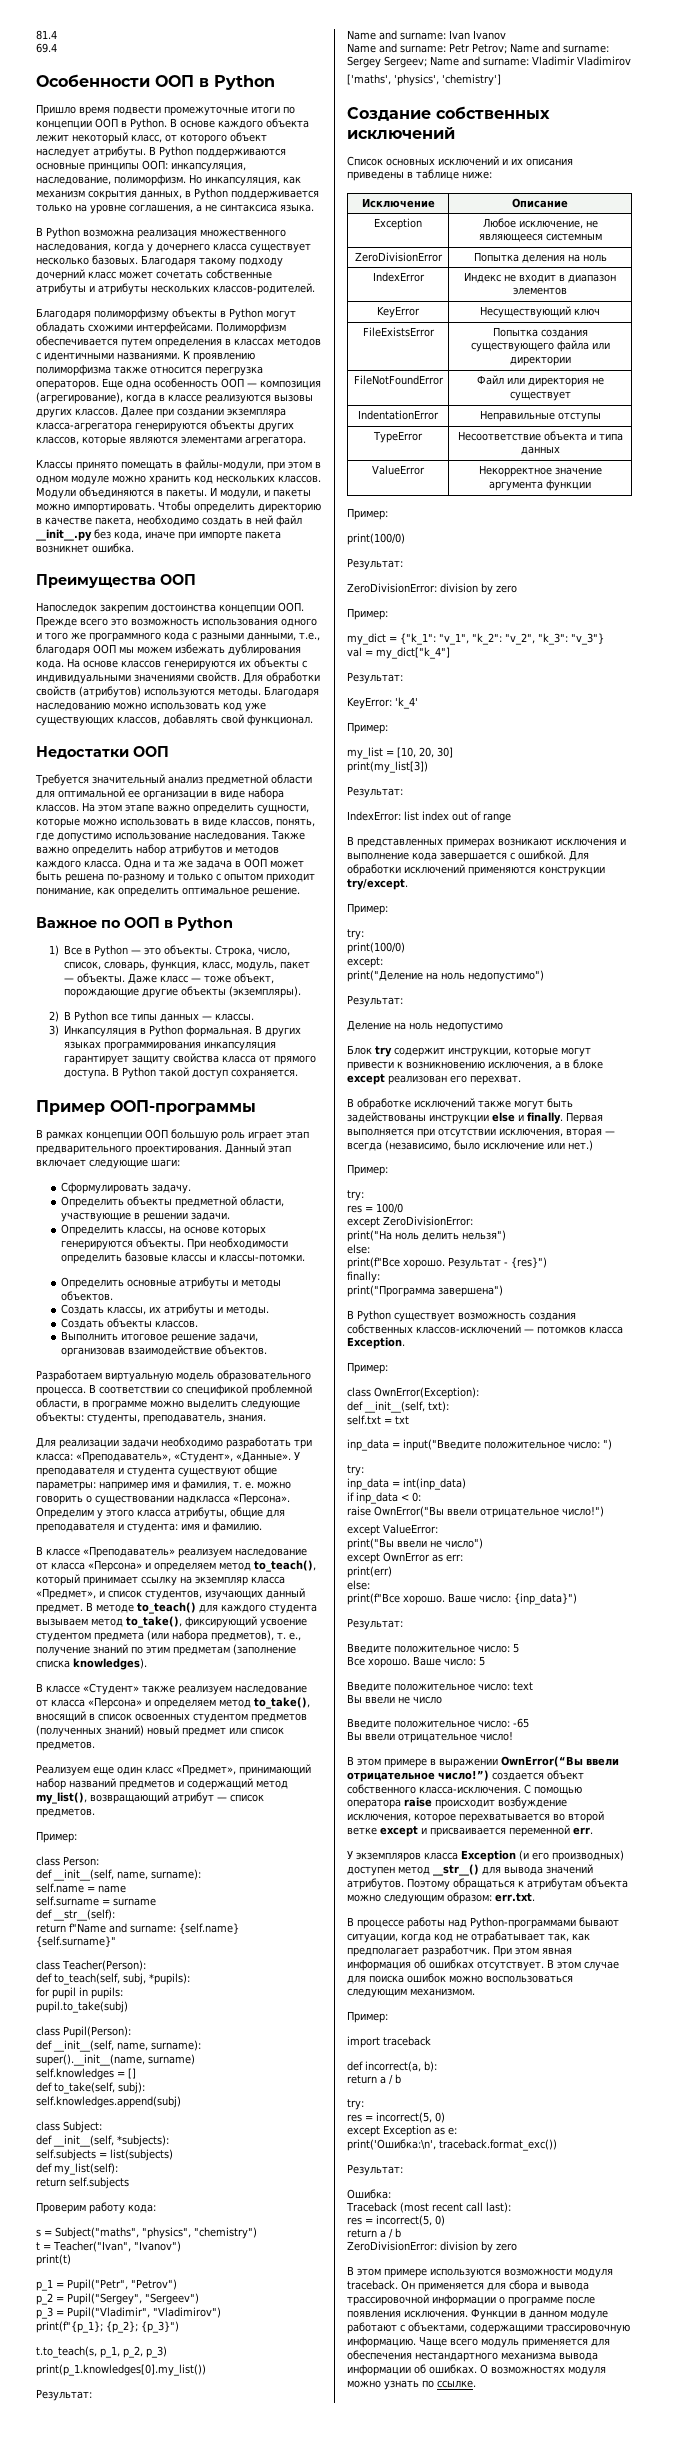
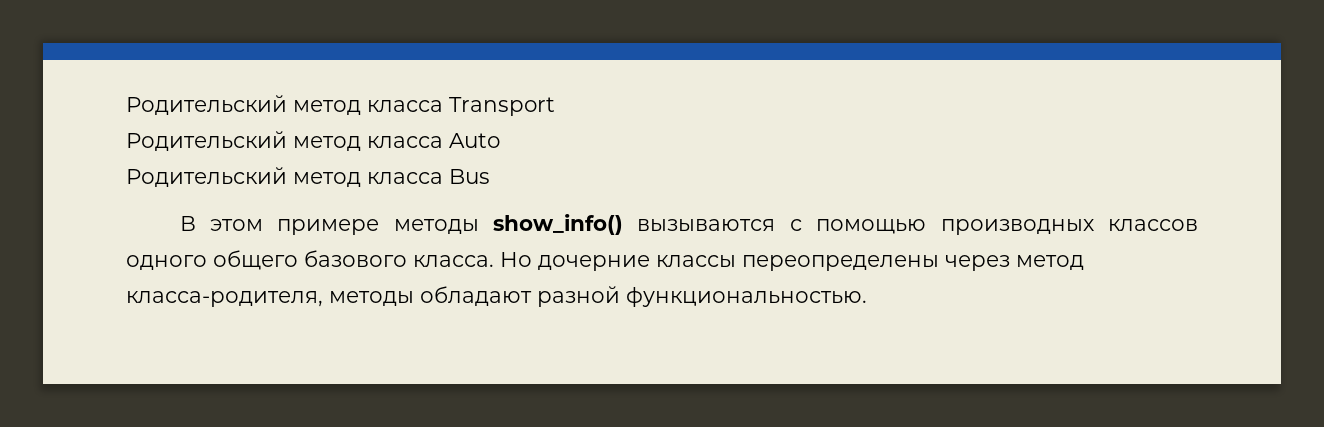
[36,30,57,40] [36,43,57,53] [36,74,275,90] [36,104,295,116] [36,118,309,130] [36,132,267,144] [36,146,286,158] [36,160,246,172] [36,174,301,186] [36,188,319,200] [36,204,314,214] [36,227,286,239] [36,243,311,253] [36,255,283,267] [36,269,272,281] [36,283,315,295] [36,308,296,320] [36,322,286,334] [36,336,321,348] [36,350,255,362] [36,364,263,376] [36,378,321,390] [36,392,313,404] [36,406,286,418] [36,420,294,432] [36,436,306,446] [36,459,321,471] [36,475,321,485] [36,487,311,499] [36,501,321,513] [36,515,302,527] [36,529,281,541] [36,543,134,553] [36,574,196,588] [36,602,304,614] [36,616,317,628] [36,632,320,642] [36,644,301,656] [36,658,307,670] [36,672,320,684] [36,686,319,698] [36,702,266,712] [36,714,313,726] [36,746,169,759] [35,774,312,786] [36,788,284,800] [36,802,309,814] [36,818,315,828] [36,830,305,842] [36,844,279,856] [36,858,304,869] [36,871,315,883] [36,887,300,897] [36,917,233,931] [48,945,291,957] [64,959,311,971] [64,973,275,984] [64,986,302,998] [48,1011,255,1023] [48,1025,302,1037] [64,1041,277,1051] [64,1053,317,1065] [64,1067,299,1079] [36,1100,256,1115] [36,1129,309,1141] [36,1143,291,1155] [36,1159,180,1169] [60,1182,191,1194] [60,1196,284,1208] [60,1212,230,1222] [60,1224,266,1236] [60,1238,288,1250] [60,1252,305,1264] [60,1277,281,1289] [60,1291,113,1301] [60,1304,269,1316] [60,1318,198,1329] [60,1331,258,1343] [60,1345,267,1357] [36,1370,311,1382] [36,1384,312,1396] [36,1398,300,1410] [36,1412,266,1424] [36,1437,312,1449] [36,1451,300,1463] [36,1465,277,1477] [36,1479,291,1491] [36,1493,290,1505] [36,1507,285,1519] [36,1521,262,1533] [36,1546,307,1558] [36,1560,316,1572] [36,1574,285,1586] [36,1588,305,1600] [36,1602,317,1614] [36,1616,307,1628] [36,1630,301,1642] [36,1644,296,1656] [36,1658,147,1670] [36,1683,307,1695] [36,1697,310,1709] [36,1711,307,1723] [36,1725,284,1737] [36,1741,95,1751] [36,1764,311,1776] [36,1778,288,1790] [36,1792,264,1804] [36,1808,95,1818] [36,1831,77,1843] [36,1856,99,1866] [36,1869,201,1881] [36,1883,126,1893] [36,1896,156,1906] [36,1909,115,1921] [36,1923,239,1934] [36,1936,116,1947] [36,1960,146,1971] [36,1973,190,1985] [36,1987,123,1999] [36,2001,128,2013] [36,2026,131,2038] [36,2040,201,2052] [36,2054,195,2066] [36,2068,136,2080] [36,2082,145,2094] [36,2096,181,2108] [36,2121,102,2133] [36,2135,169,2147] [36,2149,173,2161] [36,2163,118,2175] [36,2177,129,2189] [36,2202,156,2214] [36,2227,257,2239] [36,2241,181,2252] [36,2254,71,2266] [36,2279,177,2291] [36,2293,199,2305] [36,2307,221,2319] [36,2321,179,2333] [36,2346,167,2358] [36,2364,206,2376] [36,2389,92,2401] [347,30,506,40] [347,43,609,54] [347,56,631,68] [347,74,501,86] [347,106,550,121] [347,127,455,139] [347,156,573,166] [347,169,492,181] [361,198,435,208] [512,198,568,208] [374,218,422,230] [482,218,598,229] [478,233,602,242] [354,252,443,262] [473,252,607,263] [372,272,425,282] [464,272,616,283] [513,287,567,295] [377,306,420,318] [480,306,600,318] [362,327,435,337] [492,327,588,338] [470,340,610,352] [509,356,571,366] [353,375,444,385] [476,375,604,387] [509,391,571,401] [358,410,439,420] [479,410,601,422] [373,431,424,443] [457,431,623,441] [520,446,560,455] [372,465,425,475] [478,465,602,477] [489,479,591,491] [347,508,388,520] [347,533,405,545] [347,558,403,570] [347,583,517,595] [347,608,388,620] [347,633,604,645] [347,647,450,659] [347,672,403,684] [347,697,418,709] [347,722,388,734] [347,747,453,759] [347,761,428,773] [347,786,403,798] [347,811,511,823] [347,836,626,848] [347,850,589,862] [347,864,605,876] [347,878,408,890] [347,903,388,915] [347,929,364,940] [347,942,405,954] [347,957,383,968] [347,970,544,982] [347,995,403,1007] [347,1020,503,1032] [347,1045,591,1057] [347,1059,603,1071] [347,1074,521,1085] [347,1098,573,1110] [347,1112,603,1124] [347,1128,615,1138] [347,1140,593,1151] [347,1164,388,1176] [347,1190,364,1201] [347,1203,403,1214] [347,1216,473,1228] [347,1230,506,1242] [347,1244,370,1254] [347,1257,547,1269] [347,1271,380,1283] [347,1285,503,1297] [347,1310,576,1322] [347,1324,623,1334] [347,1337,405,1349] [347,1362,388,1374] [347,1387,479,1399] [347,1401,449,1413] [347,1415,409,1425] [347,1439,612,1451] [347,1465,364,1476] [347,1478,466,1490] [347,1492,421,1504] [347,1506,604,1518] [347,1524,438,1536] [347,1538,483,1550] [347,1552,463,1564] [347,1566,392,1578] [347,1580,370,1590] [347,1593,577,1605] [347,1618,403,1630] [347,1643,519,1654] [347,1656,485,1668] [347,1681,533,1692] [347,1694,442,1704] [347,1718,529,1729] [347,1731,513,1743] [347,1756,619,1768] [347,1770,584,1782] [347,1784,582,1795] [347,1797,567,1809] [347,1811,604,1823] [347,1825,593,1837] [347,1850,624,1862] [347,1864,593,1876] [347,1878,628,1890] [347,1892,535,1904] [347,1917,619,1929] [347,1931,590,1943] [347,1945,572,1957] [347,1959,619,1971] [347,1973,573,1984] [347,1988,475,1998] [347,2011,388,2023] [347,2036,431,2048] [347,2061,437,2072] [347,2074,401,2085] [347,2099,364,2110] [347,2112,445,2123] [347,2125,457,2137] [347,2139,557,2151] [347,2164,403,2176] [347,2189,391,2199] [346,2202,511,2213] [347,2215,445,2226] [347,2228,401,2239] [347,2241,517,2253] [347,2266,613,2278] [347,2280,589,2292] [347,2294,595,2306] [347,2308,608,2320] [347,2322,630,2334] [347,2336,610,2348] [347,2350,598,2362] [347,2364,606,2376] [347,2380,476,2390] 81.4 // 69.4 // Особенности ООП в Python // Пришло время подвести промежуточные итоги по концепции ООП в Python. В основе каждого объекта лежит некоторый класс, от которого объект наследует атрибуты. В Python поддерживаются основные принципы ООП: инкапсуляция, наследование, полиморфизм. Но инкапсуляция, как механизм сокрытия данных, в Python поддерживается только на уровне соглашения, а не синтаксиса языка. // В Python возможна реализация множественного наследования, когда у дочернего класса существует несколько базовых. Благодаря такому подходу дочерний класс может сочетать собственные атрибуты и атрибуты нескольких классов-родителей. // Благодаря полиморфизму объекты в Python могут обладать схожими интерфейсами. Полиморфизм обеспечивается путем определения в классах методов с идентичными названиями. К проявлению полиморфизма также относится перегрузка операторов. Еще одна особенность ООП — композиция (агрегирование), когда в классе реализуются вызовы других классов. Далее при создании экземпляра класса-агрегатора генерируются объекты других классов, которые являются элементами агрегатора. // Классы принято помещать в файлы-модули, при этом в одном модуле можно хранить код нескольких классов. Модули объединяются в пакеты. И модули, и пакеты можно импортировать. Чтобы определить директорию в качестве пакета, необходимо создать в ней файл __init__.py без кода, иначе при импорте пакета возникнет ошибка. // Преимущества ООП // Напоследок закрепим достоинства концепции ООП. Прежде всего это возможность использования одного и того же программного кода с разными данными, т.е., благодаря ООП мы можем избежать дублирования кода. На основе классов генерируются их объекты с индивидуальными значениями свойств. Для обработки свойств (атрибутов) используются методы. Благодаря наследованию можно использовать код уже существующих классов, добавлять свой функционал. // Недостатки ООП // Требуется значительный анализ предметной области для оптимальной ее организации в виде набора классов. На этом этапе важно определить сущности, которые можно использовать в виде классов, понять, где допустимо использование наследования. Также важно определить набор атрибутов и методов каждого класса. Одна и та же задача в ООП может быть решена по-разному и только с опытом приходит понимание, как определить оптимальное решение. // Важное по ООП в Python // 1) Все в Python — это объекты. Строка, число, список, словарь, функция, класс, модуль, пакет — объекты. Даже класс — тоже объект, порождающие другие объекты (экземпляры). // 2) В Python все типы данных — классы. // 3) Инкапсуляция в Python формальная. В других языках программирования инкапсуляция гарантирует защиту свойства класса от прямого доступа. В Python такой доступ сохраняется. // Пример ООП-программы // В рамках концепции ООП большую роль играет этап предварительного проектирования. Данный этап включает следующие шаги: // Сформулировать задачу. // Определить объекты предметной области, участвующие в решении задачи. // Определить классы, на основе которых генерируются объекты. При необходимости определить базовые классы и классы-потомки. // Определить основные атрибуты и методы объектов. // Создать классы, их атрибуты и методы. // Создать объекты классов. // Выполнить итоговое решение задачи, организовав взаимодействие объектов. // Разработаем виртуальную модель образовательного процесса. В соответствии со спецификой проблемной области, в программе можно выделить следующие объекты: студенты, преподаватель, знания. // Для реализации задачи необходимо разработать три класса: «Преподаватель», «Студент», «Данные». У преподавателя и студента существуют общие параметры: например имя и фамилия, т. е. можно говорить о существовании надкласса «Персона». Определим у этого класса атрибуты, общие для преподавателя и студента: имя и фамилию. // В классе «Преподаватель» реализуем наследование от класса «Персона» и определяем метод to_teach(), который принимает ссылку на экземпляр класса «Предмет», и список студентов, изучающих данный предмет. В методе to_teach() для каждого студента вызываем метод to_take(), фиксирующий усвоение студентом предмета (или набора предметов), т. е., получение знаний по этим предметам (заполнение списка knowledges). // В классе «Студент» также реализуем наследование от класса «Персона» и определяем метод to_take(), вносящий в список освоенных студентом предметов (полученных знаний) новый предмет или список предметов. // Реализуем еще один класс «Предмет», принимающий набор названий предметов и содержащий метод my_list(), возвращающий атрибут — список предметов. // Пример: // class Person: // def __init__(self, name, surname): // self.name = name // self.surname = surname // def __str__(self): // return f"Name and surname: {self.name} {self.surname}" // class Teacher(Person): // def to_teach(self, subj, *pupils): // for pupil in pupils: // pupil.to_take(subj) // class Pupil(Person): // def __init__(self, name, surname): // super().__init__(name, surname) // self.knowledges = [] // def to_take(self, subj): // self.knowledges.append(subj) // class Subject: // def __init__(self, *subjects): // self.subjects = list(subjects) // def my_list(self): // return self.subjects // Проверим работу кода: // s = Subject("maths", "physics", "chemistry") // t = Teacher("Ivan", "Ivanov") // print(t) // p_1 = Pupil("Petr", "Petrov") // p_2 = Pupil("Sergey", "Sergeev") // p_3 = Pupil("Vladimir", "Vladimirov") // print(f"{p_1}; {p_2}; {p_3}") // t.to_teach(s, p_1, p_2, p_3) // print(p_1.knowledges[0].my_list()) // Результат: // Name and surname: Ivan Ivanov // Name and surname: Petr Petrov; Name and surname: Sergey Sergeev; Name and surname: Vladimir Vladimirov // ['maths', 'physics', 'chemistry'] // Создание собственных исключений // Список основных исключений и их описания приведены в таблице ниже: // Исключение | Описание // Exception | Любое исключение, не являющееся системным // ZeroDivisionError | Попытка деления на ноль // IndexError | Индекс не входит в диапазон элементов // KeyError | Несуществующий ключ // FileExistsError | Попытка создания существующего файла или директории // FileNotFoundError | Файл или директория не существует // IndentationError | Неправильные отступы // TypeError | Несоответствие объекта и типа данных // ValueError | Некорректное значение аргумента функции // Пример: // print(100/0) // Результат: // ZeroDivisionError: division by zero // Пример: // my_dict = {"k_1": "v_1", "k_2": "v_2", "k_3": "v_3"} // val = my_dict["k_4"] // Результат: // KeyError: 'k_4' // Пример: // my_list = [10, 20, 30] // print(my_list[3]) // Результат: // IndexError: list index out of range // В представленных примерах возникают исключения и выполнение кода завершается с ошибкой. Для обработки исключений применяются конструкции try/except. // Пример: // try: // print(100/0) // except: // print("Деление на ноль недопустимо") // Результат: // Деление на ноль недопустимо // Блок try содержит инструкции, которые могут привести к возникновению исключения, а в блоке except реализован его перехват. // В обработке исключений также могут быть задействованы инструкции else и finally. Первая выполняется при отсутствии исключения, вторая — всегда (независимо, было исключение или нет.) // Пример: // try: // res = 100/0 // except ZeroDivisionError: // print("На ноль делить нельзя") // else: // print(f"Все хорошо. Результат - {res}") // finally: // print("Программа завершена") // В Python существует возможность создания собственных классов-исключений — потомков класса Exception. // Пример: // class OwnError(Exception): // def __init__(self, txt): // self.txt = txt // inp_data = input("Введите положительное число: ") // try: // inp_data = int(inp_data) // if inp_data < 0: // raise OwnError("Вы ввели отрицательное число!") // except ValueError: // print("Вы ввели не число") // except OwnError as err: // print(err) // else: // print(f"Все хорошо. Ваше число: {inp_data}") // Результат: // Введите положительное число: 5 // Все хорошо. Ваше число: 5 // Введите положительное число: text // Вы ввели не число // Введите положительное число: -65 // Вы ввели отрицательное число! // В этом примере в выражении OwnError(“Вы ввели отрицательное число!”) создается объект собственного класса-исключения. С помощью оператора raise происходит возбуждение исключения, которое перехватывается во второй ветке except и присваивается переменной err. // У экземпляров класса Exception (и его производных) доступен метод __str__() для вывода значений атрибутов. Поэтому обращаться к атрибутам объекта можно следующим образом: err.txt. // В процессе работы над Python-программами бывают ситуации, когда код не отрабатывает так, как предполагает разработчик. При этом явная информация об ошибках отсутствует. В этом случае для поиска ошибок можно воспользоваться следующим механизмом. // Пример: // import traceback // def incorrect(a, b): // return a / b // try: // res = incorrect(5, 0) // except Exception as e: // print('Ошибка:\n', traceback.format_exc()) // Результат: // Ошибка: // Traceback (most recent call last): // res = incorrect(5, 0) // return a / b // ZeroDivisionError: division by zero // В этом примере используются возможности модуля traceback. Он применяется для сбора и вывода трассировочной информации о программе после появления исключения. Функции в данном модуле работают с объектами, содержащими трассировочную информацию. Чаще всего модуль применяется для обеспечения нестандартного механизма вывода информации об ошибках. О возможностях модуля можно узнать по ссылке. -> [126,95,555,116] [126,131,500,151] [126,167,490,187] [179,214,1198,235] [126,250,1084,271] [126,286,867,307] Родительский метод класса Transport // Родительский метод класса Auto // Родительский метод класса Bus // В этом примере методы show_info() вызываются с помощью производных классов одного общего базового класса. Но дочерние классы переопределены через метод класса-родителя, методы обладают разной функциональностью.

